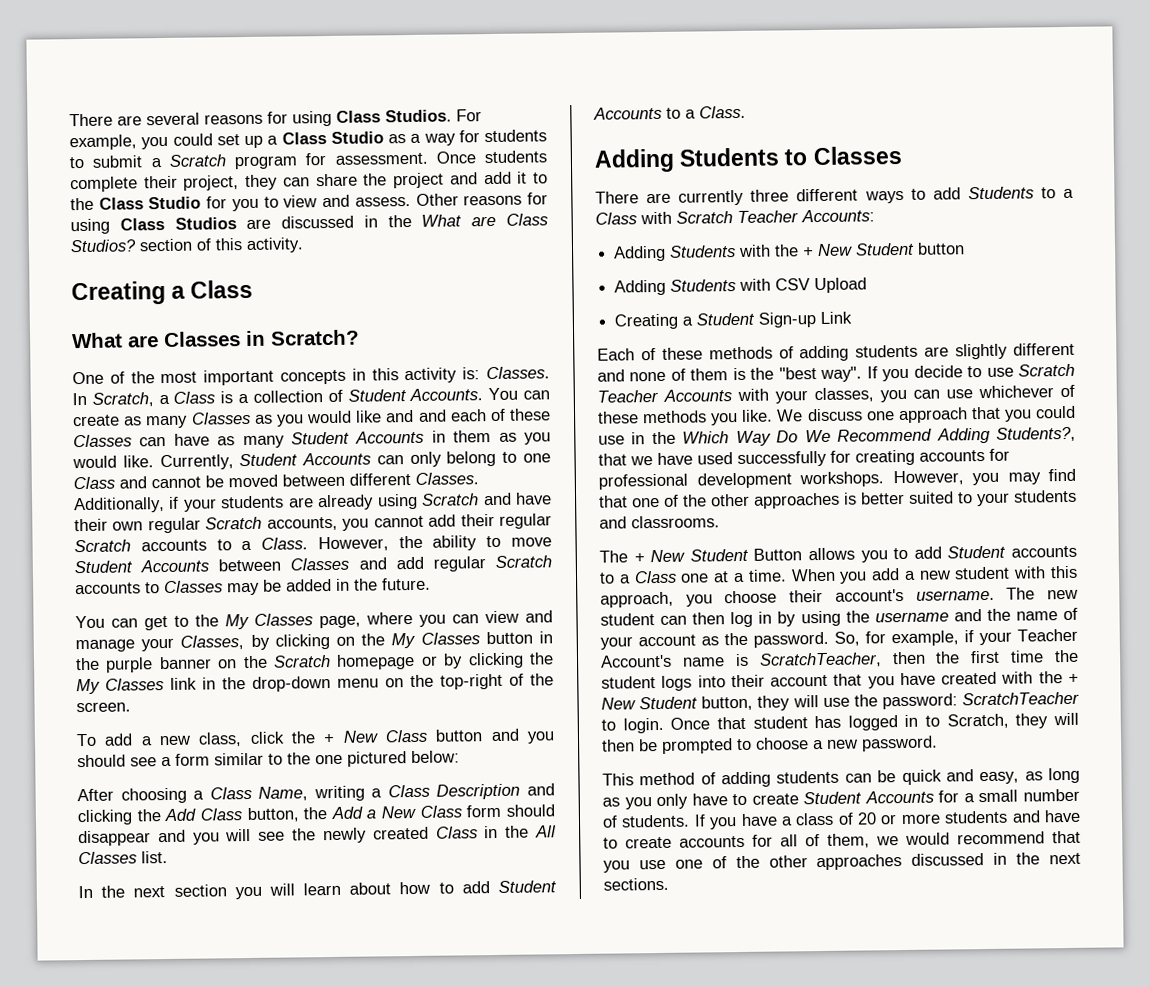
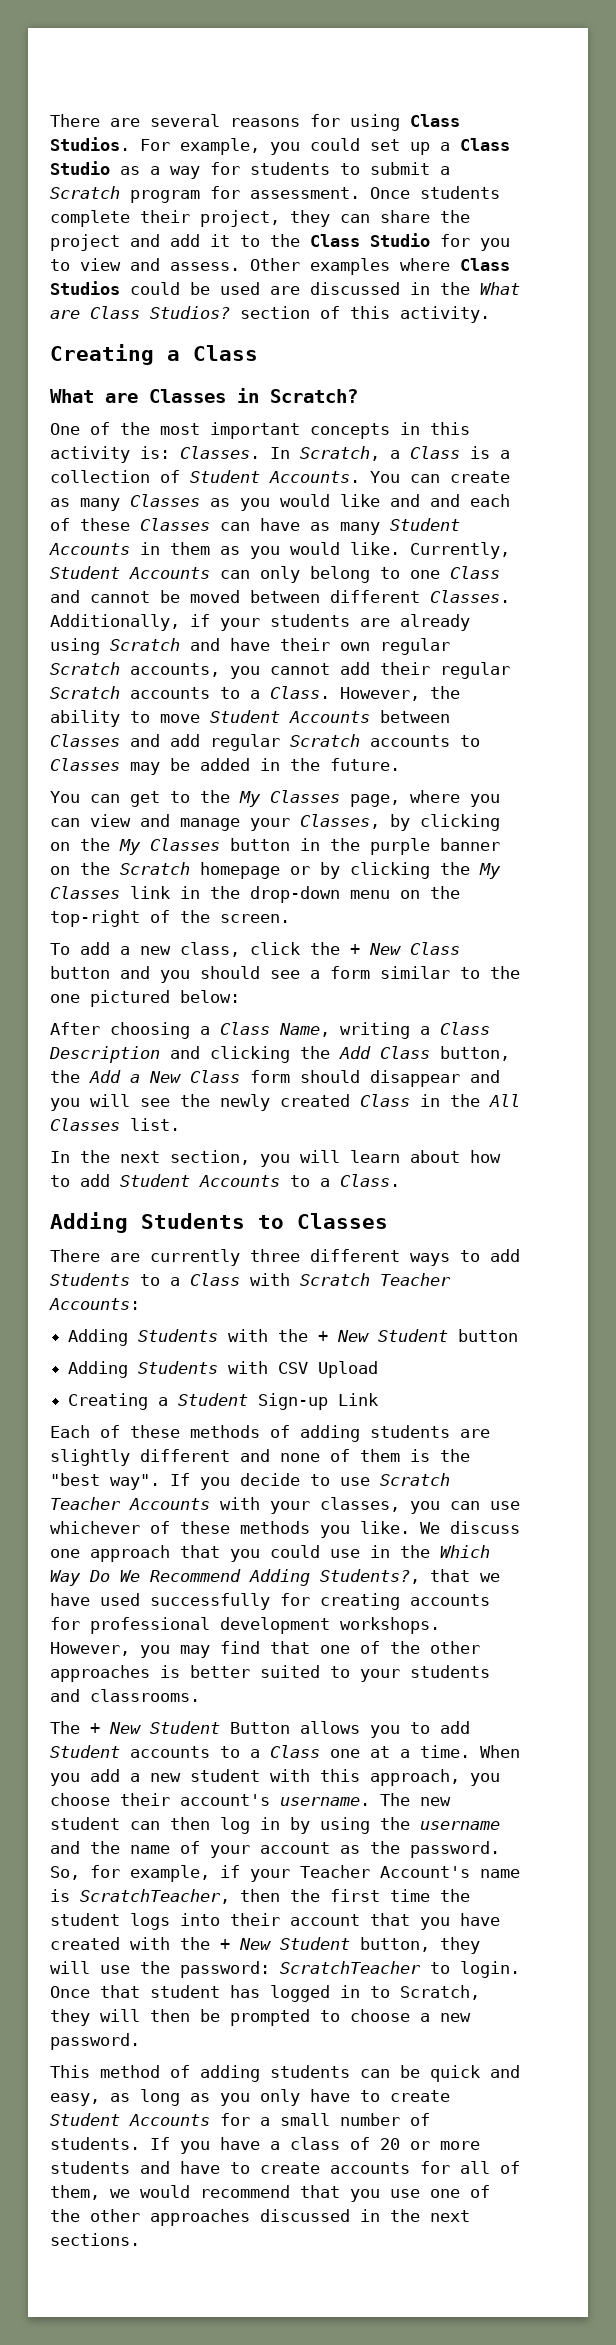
[463,192,548,206] [70,217,237,235] reasons for using Class Studios -> [310,258,510,275] [50,281,260,295] examples where Class Studios could be used
[173,884,227,897] section -> [170,1150,250,1165] section,

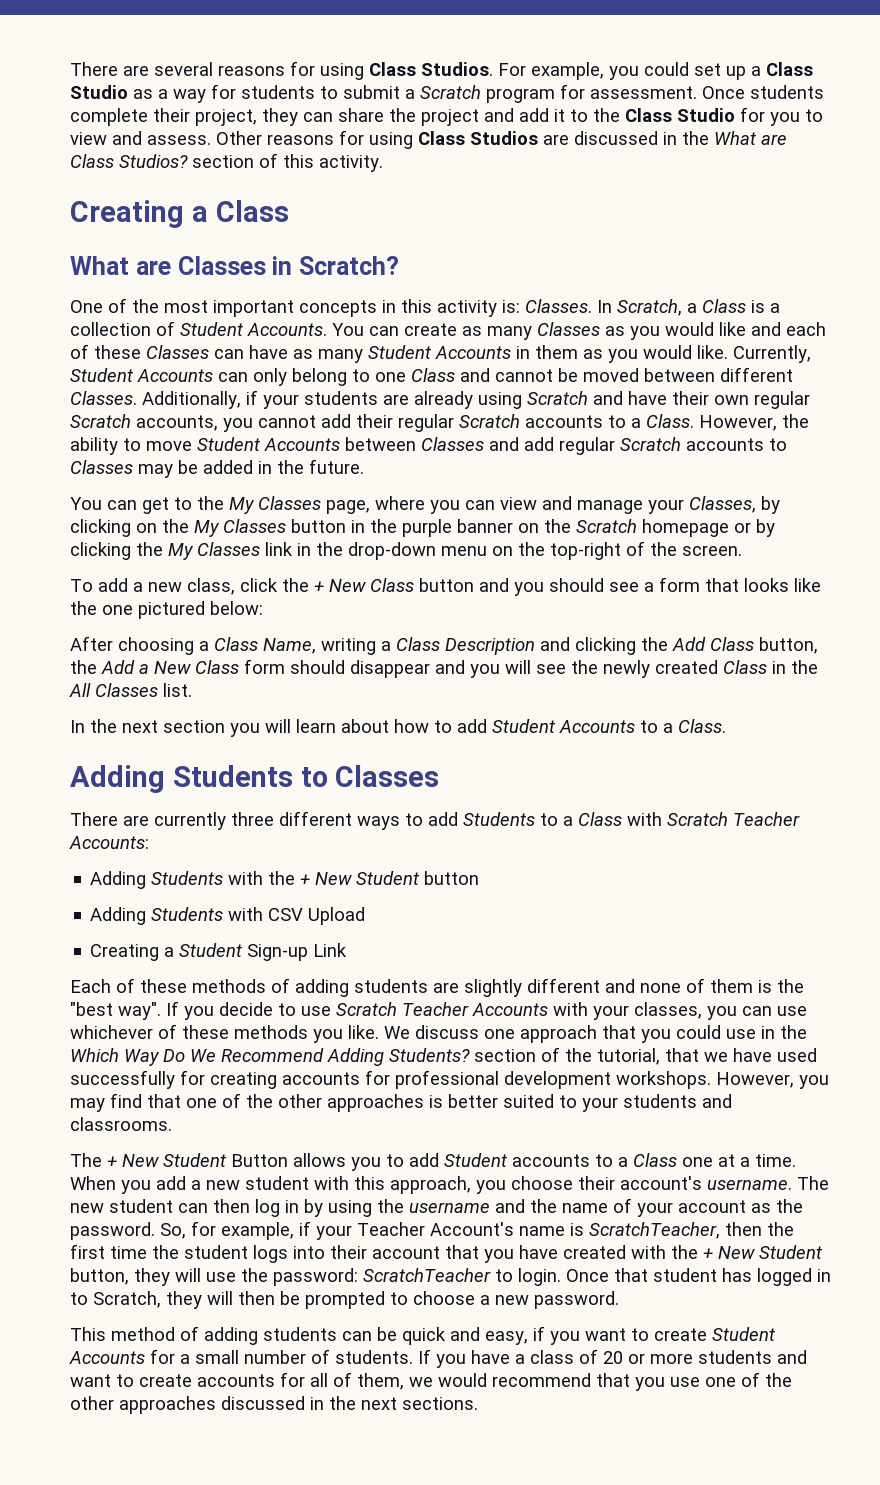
[310,258,510,275] [50,281,260,295] examples where Class Studios could be used -> [267,130,538,149] reasons for using Class Studios
[430,494,460,507] and -> (781, 329) none
[380,966,480,979] similar to -> [705,578,821,592] that looks like
[170,1150,250,1165] section, -> [163,720,225,733] section
[320,1569,420,1584] Students?, -> [389,1047,660,1065] Students? section of the tutorial,
[110,2089,350,2106] as long as you only have -> [533,1326,626,1345] if you want
[180,2161,220,2174] have -> [70,1374,111,1387] want

